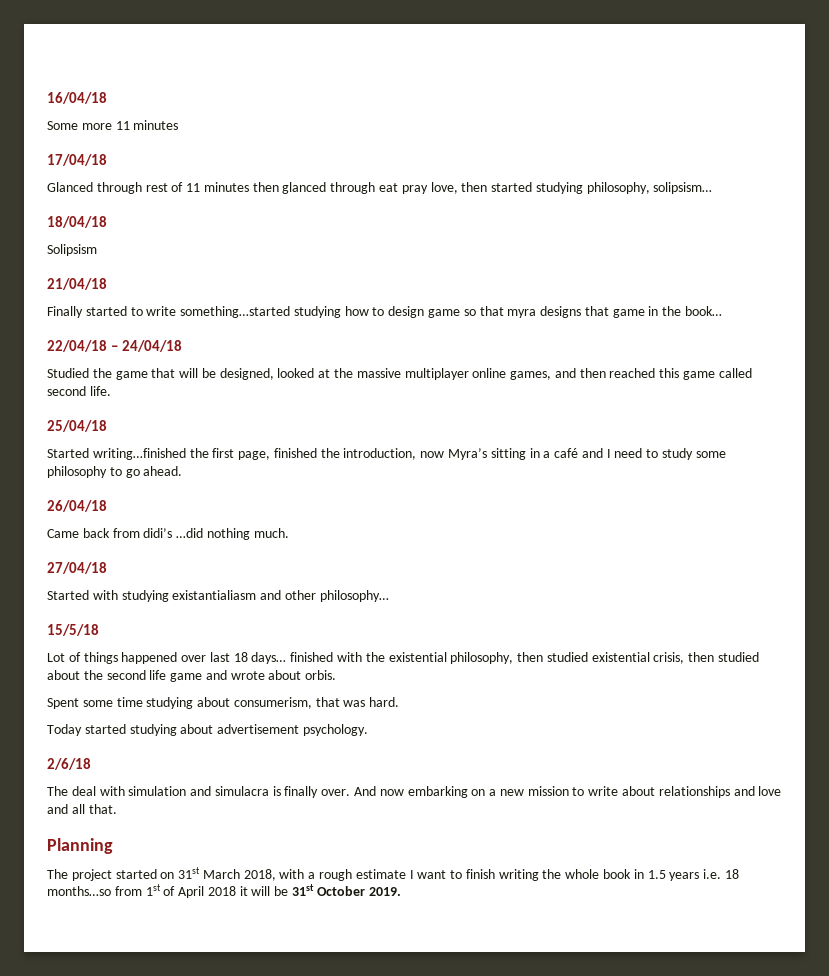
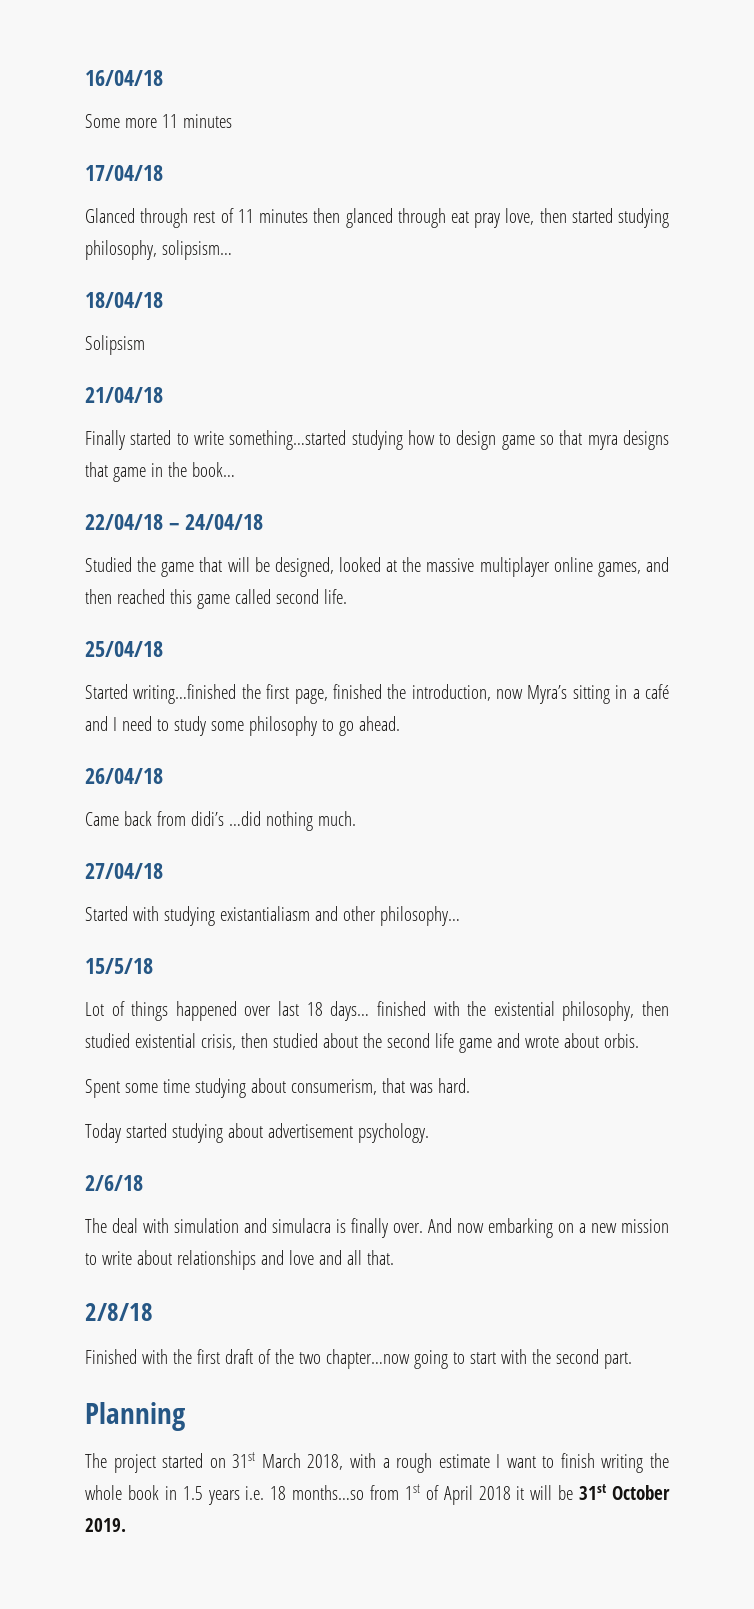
(117, 809) none -> [85,1303,153,1321] [85,1349,632,1369] // 2/8/18 // Finished with the first draft of the two chapter…now going to start with the second part.

